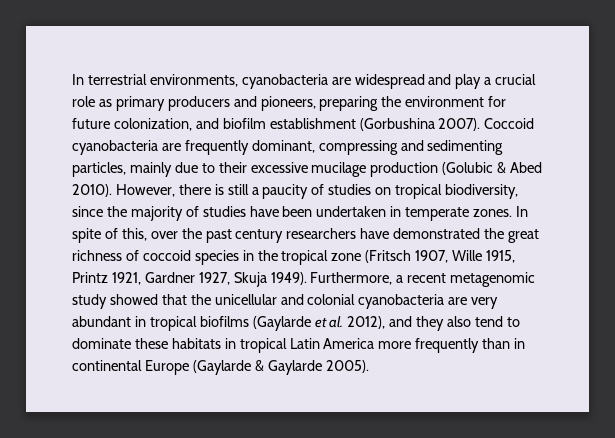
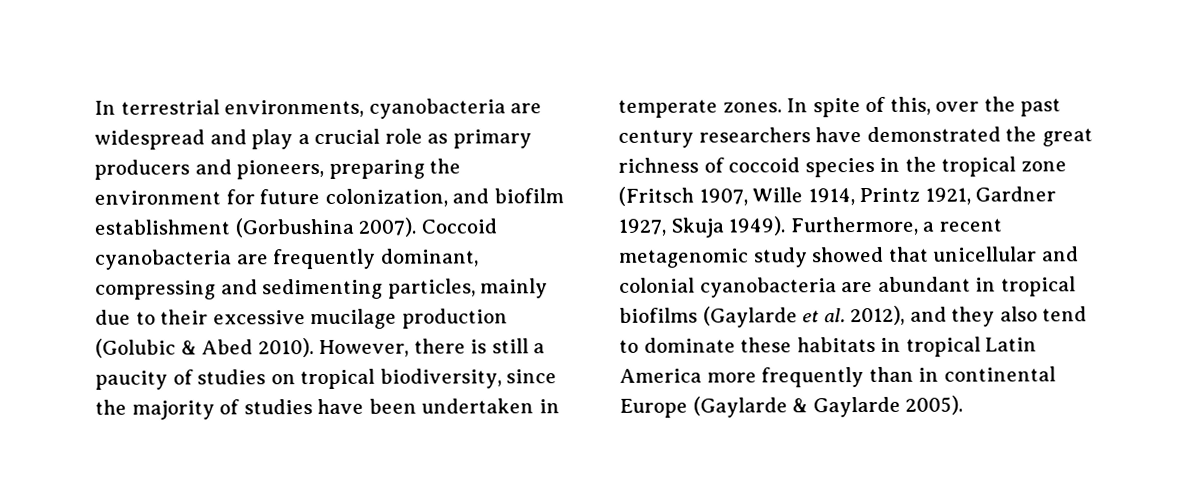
[486,250,516,263] 1915, -> [807,188,855,206] 1914,
[190,294,211,305] the -> (929, 254) none
[471,297,499,309] very -> (874, 287) none

